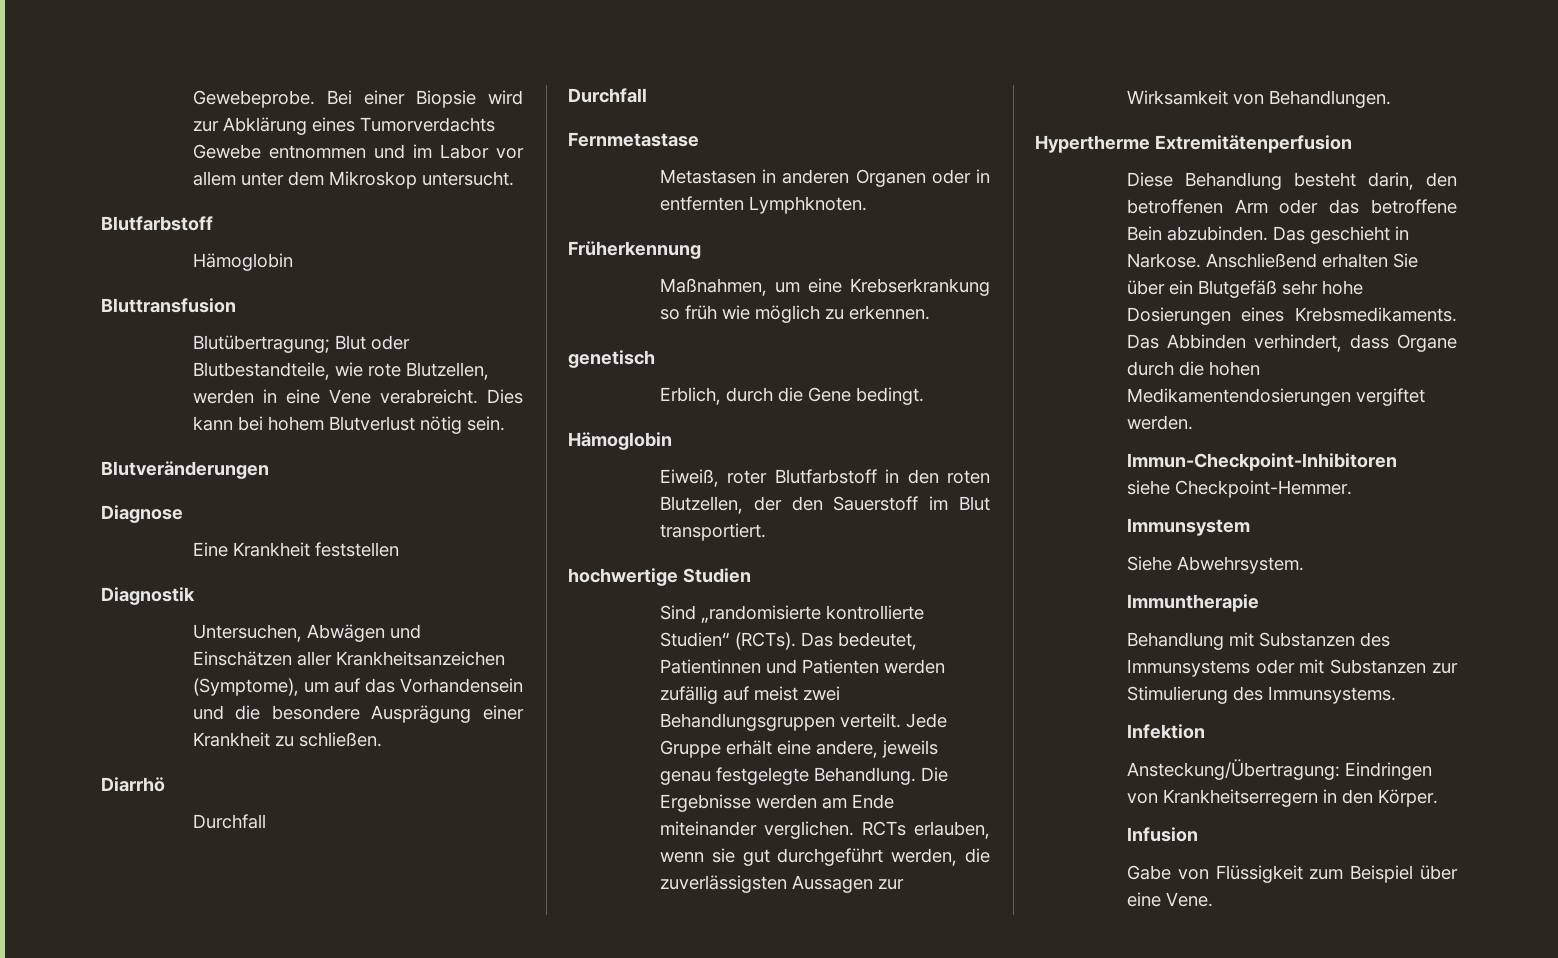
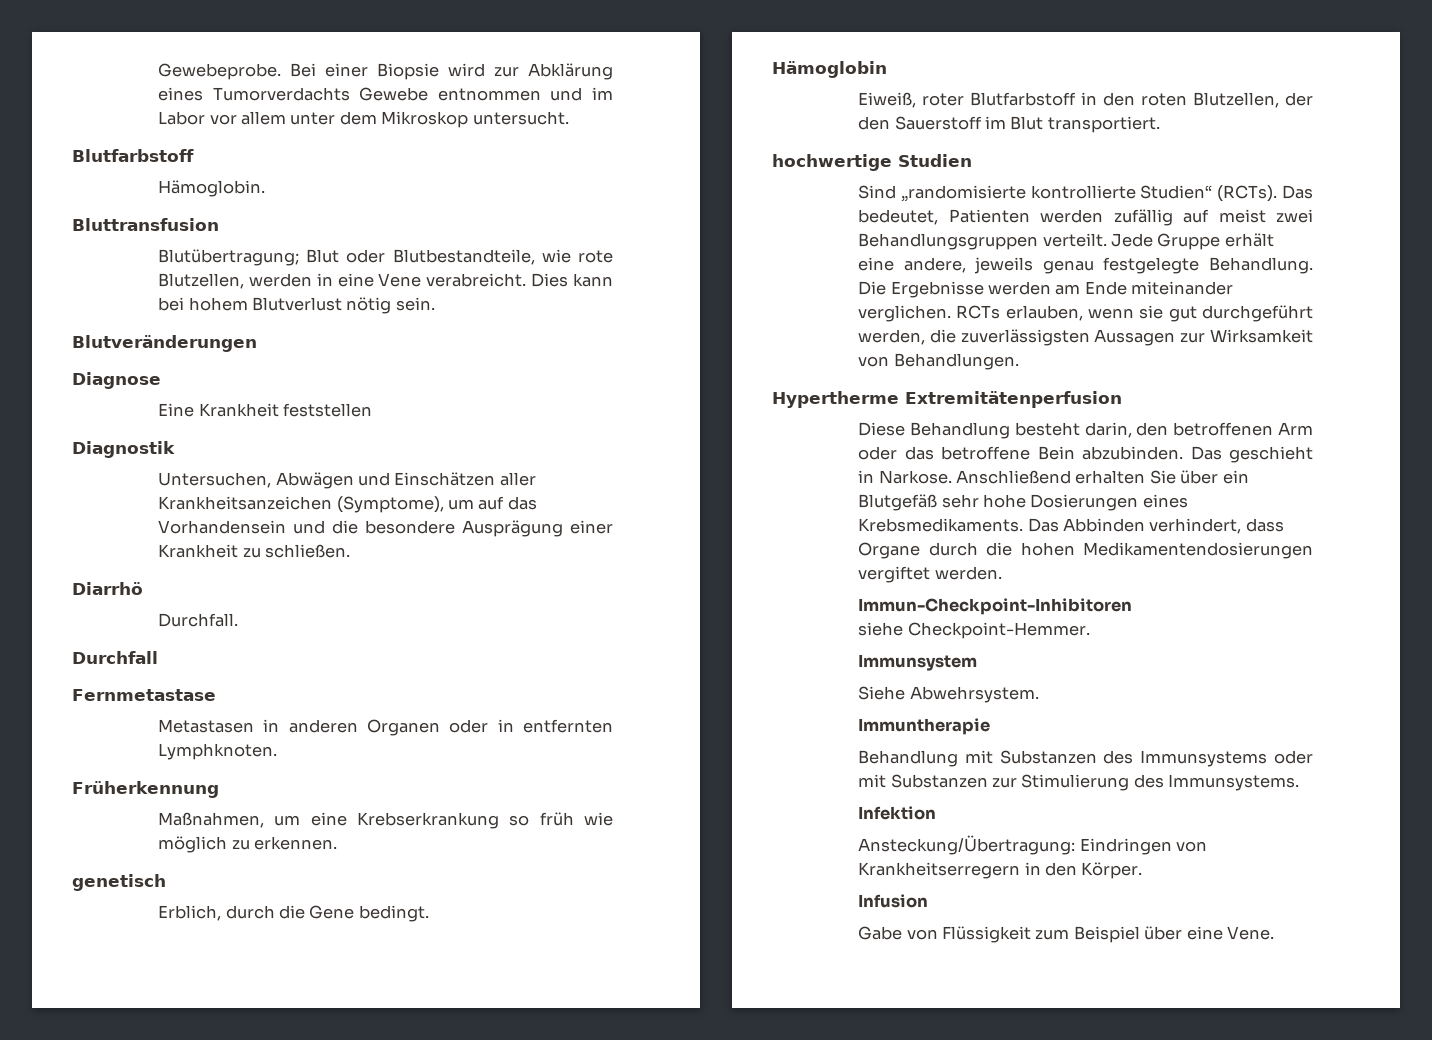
[192,253,293,271] Hämoglobin -> [158,180,266,197] Hämoglobin.
[192,814,266,829] Durchfall -> [158,613,239,627] Durchfall.
[659,659,797,674] Patientinnen und -> (939, 217) none

